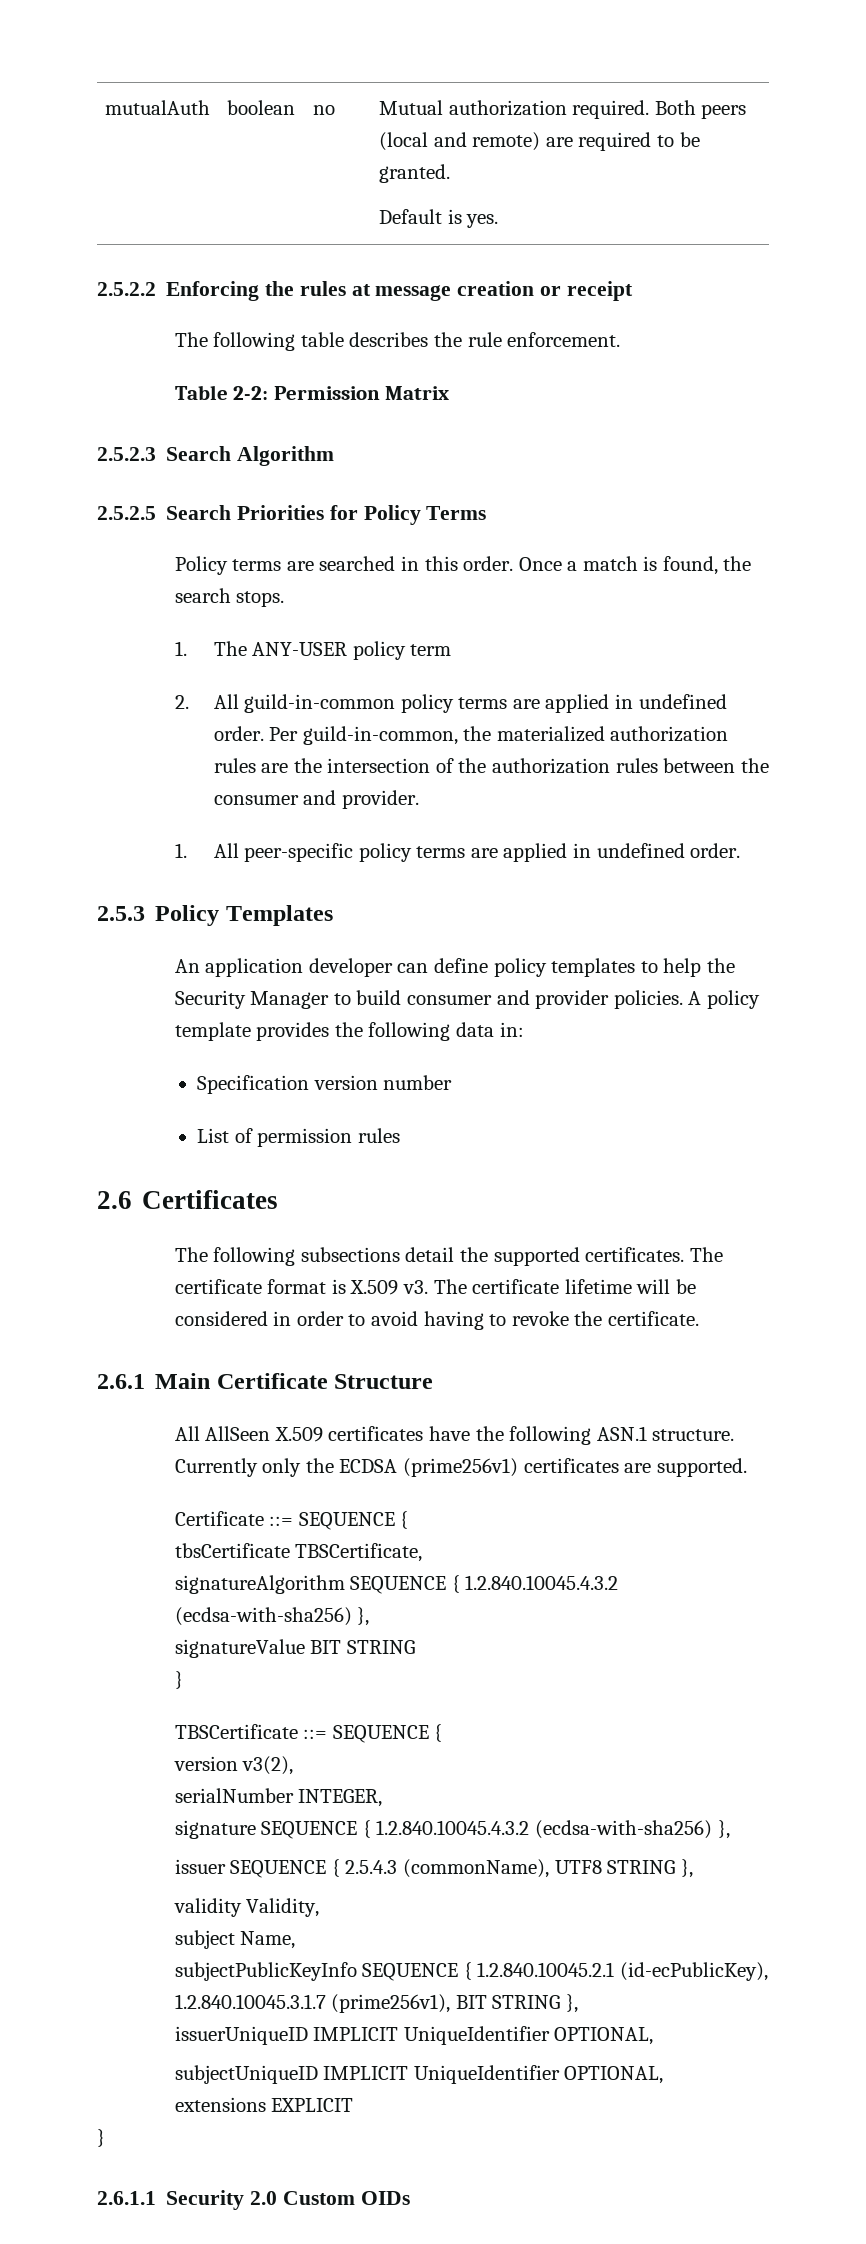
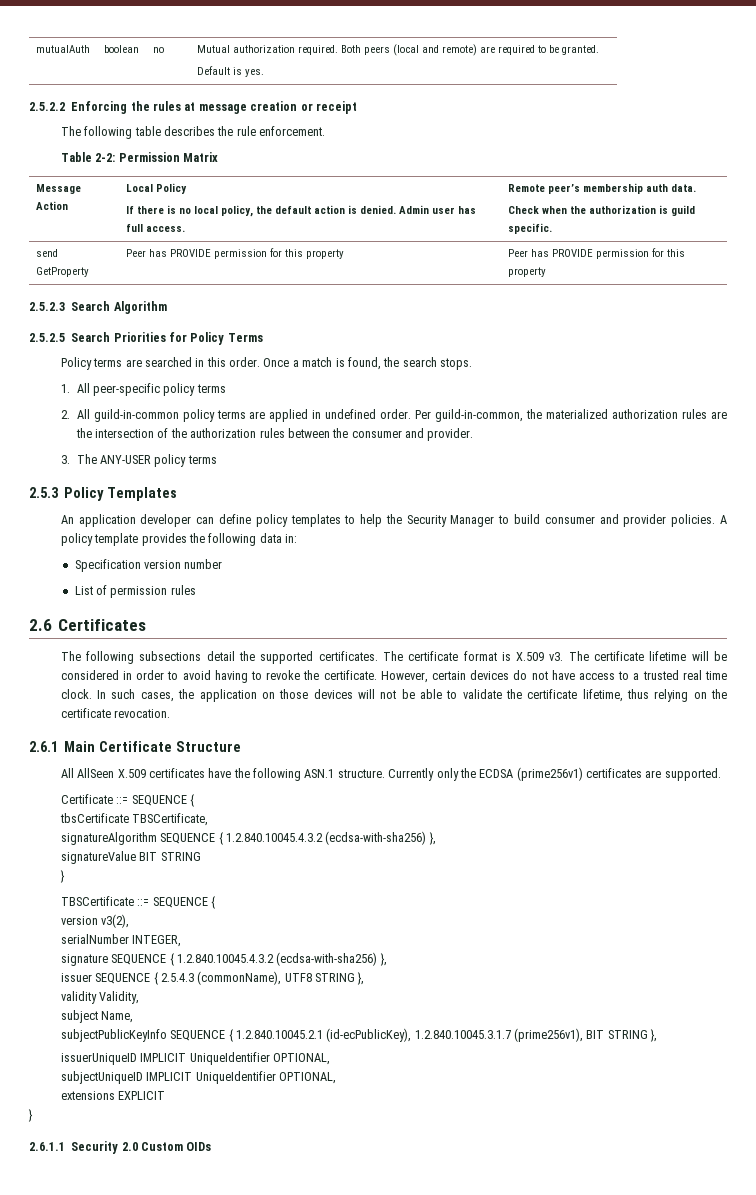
(450, 393) none -> [35,184,81,194] [35,201,68,210] [125,183,187,194] [125,205,476,217] [125,224,185,232] [507,183,696,194] [507,205,695,216] [507,223,552,234] [35,249,58,257] [35,267,89,277] [125,248,344,259] [507,248,685,259] [507,267,546,277] // Message Action | Local Policy // If there is no local policy, the default action is denied. Admin user has full access. | Remote peer’s membership auth data. // Check when the authorization is guild specific. // send GetProperty | Peer has PROVIDE permission for this property | Peer has PROVIDE permission for this property
[213,641,452,660] The ANY-USER policy term -> [76,383,226,396] All peer-specific policy terms
[174,843,741,862] 1. All peer-specific policy terms are applied in undefined order. -> [60,454,217,467] 3. The ANY-USER policy terms
(699, 1318) none -> [380,670,728,683] [60,689,727,702] [60,708,171,718] However, certain devices do not have access to a trusted real time clock. In such cases, the application on those devices will not be able to validate the certificate lifetime, thus relying on the certificate revocation.

